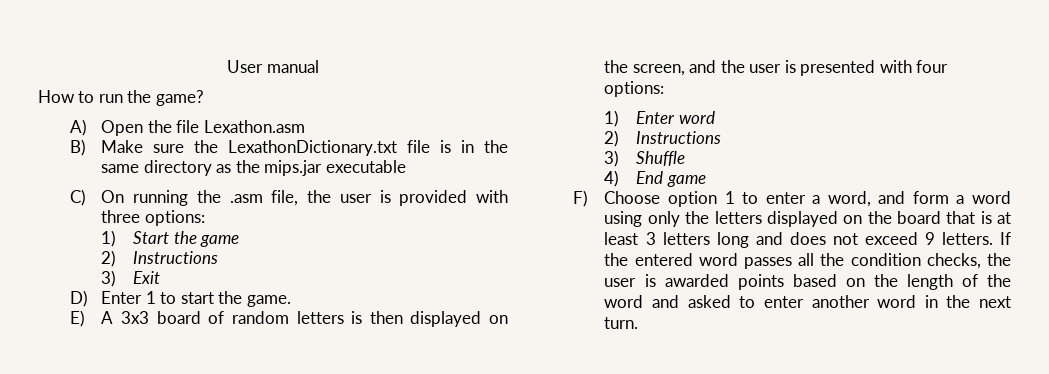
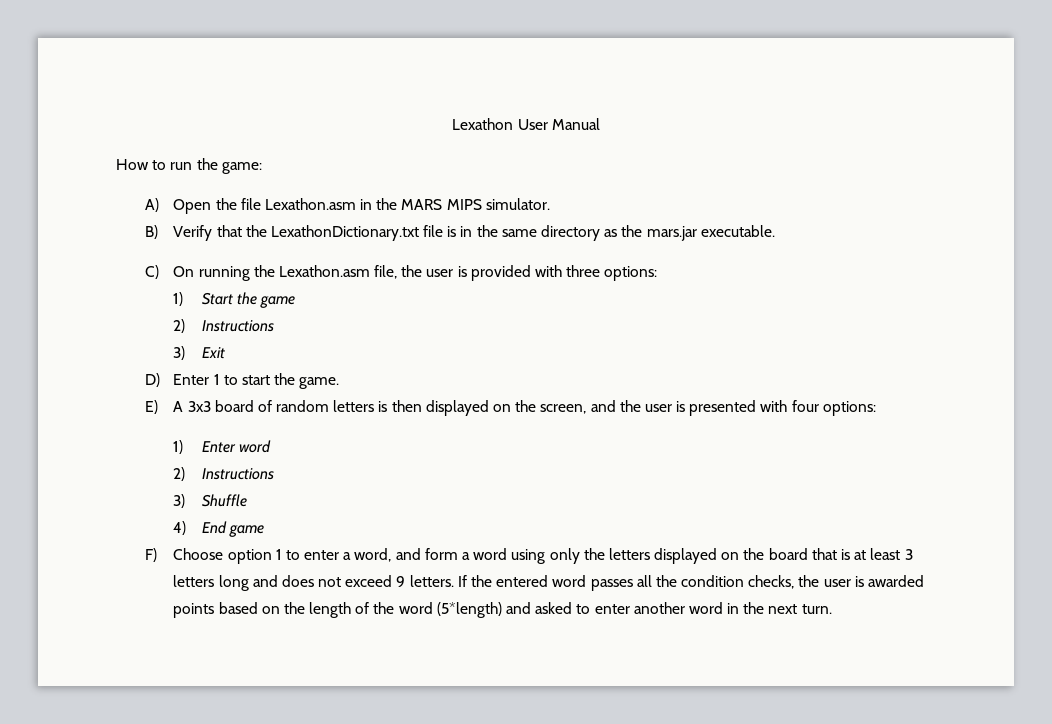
[227,60,319,73] User manual -> [452,118,600,130] Lexathon User Manual
[155,90,204,106] game? -> [221,162,262,174] game:
(305, 126) none -> [360,198,550,210] in the MARS MIPS simulator.
[101,140,185,153] Make sure -> [173,225,242,241] Verify that
[264,160,406,176] mips.jar executable -> [646,225,775,241] mars.jar executable.
[229,194,263,203] .asm -> [278,265,370,277] Lexathon.asm
(644, 301) none -> [436,602,502,618] (5*length)

